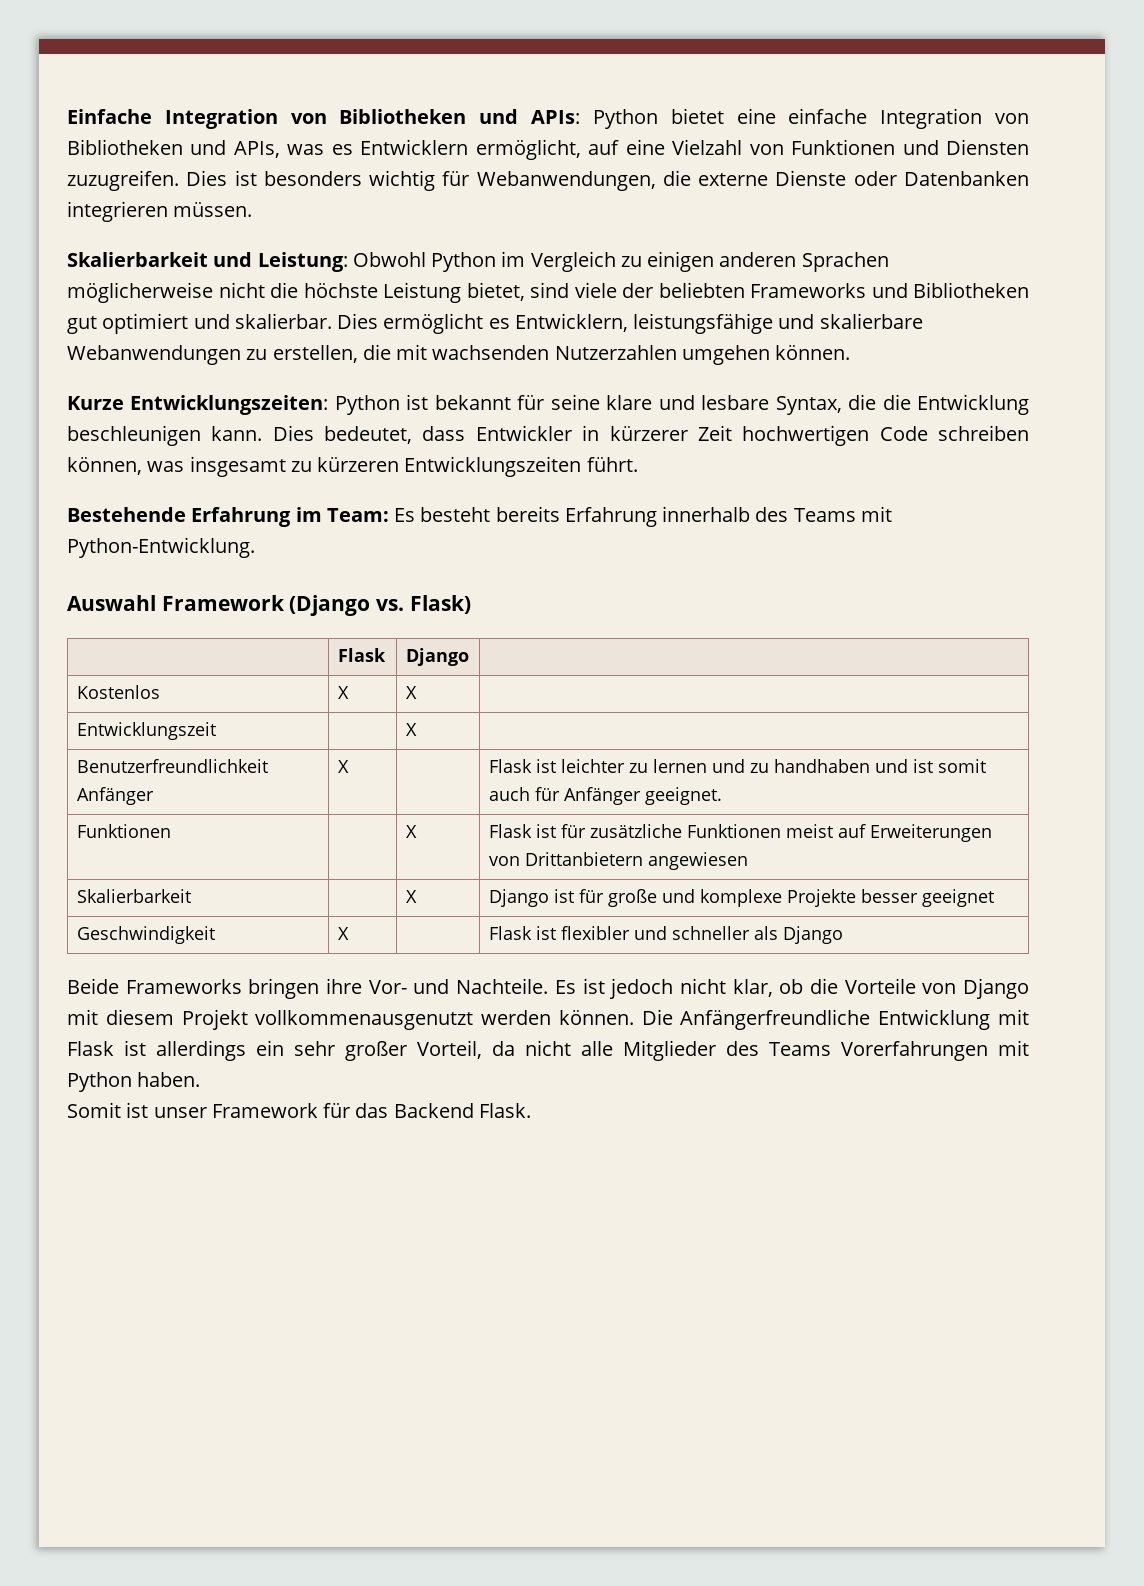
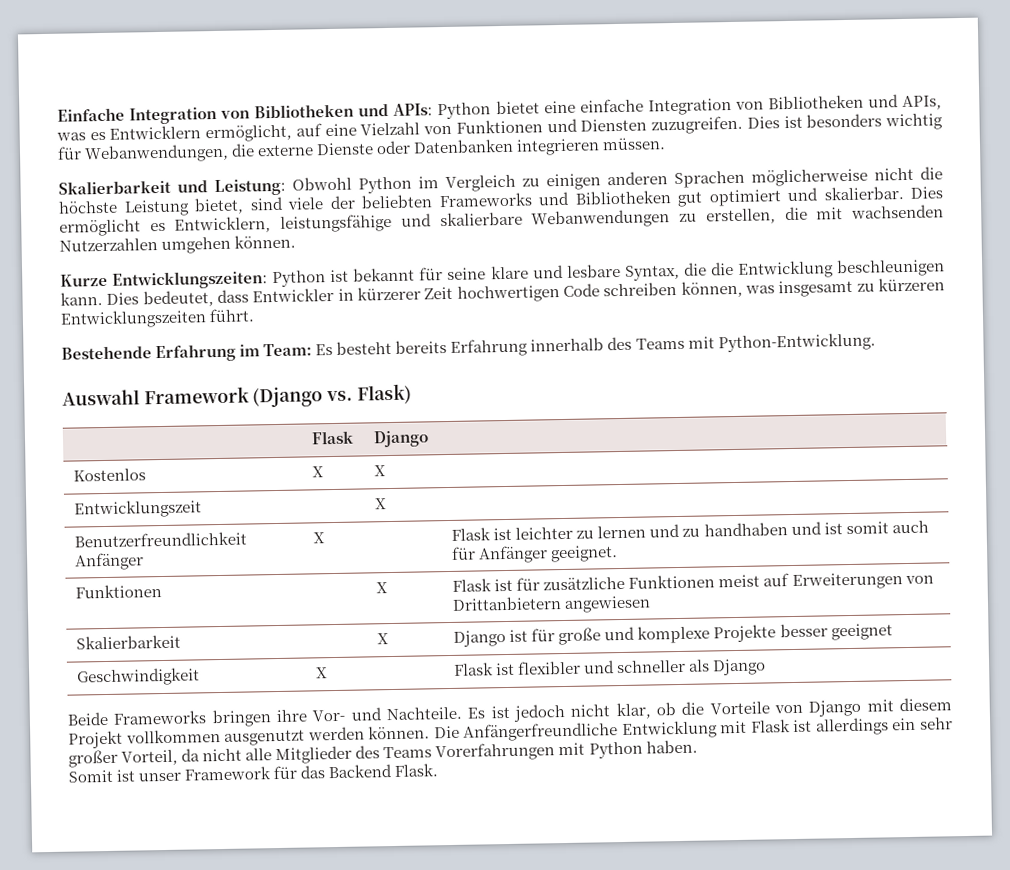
[255,1010,474,1030] vollkommenausgenutzt -> [125,729,306,746] vollkommen ausgenutzt

